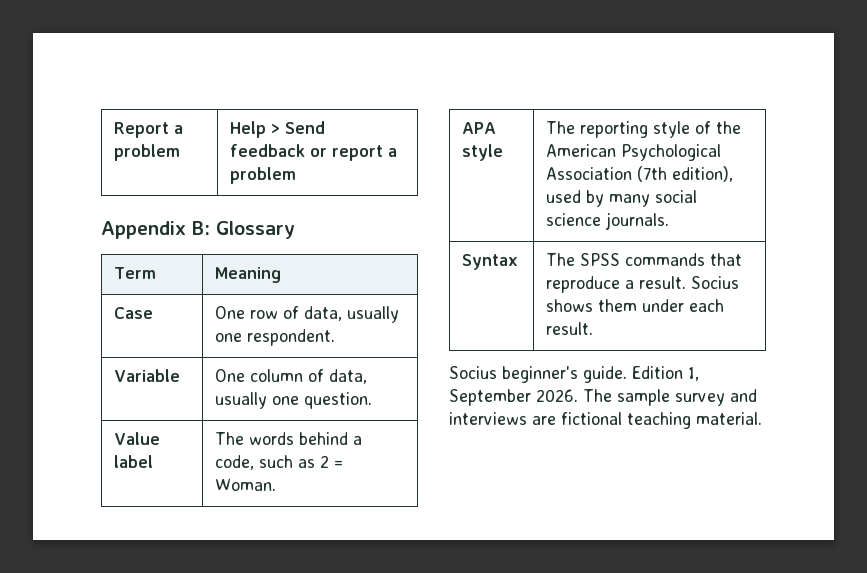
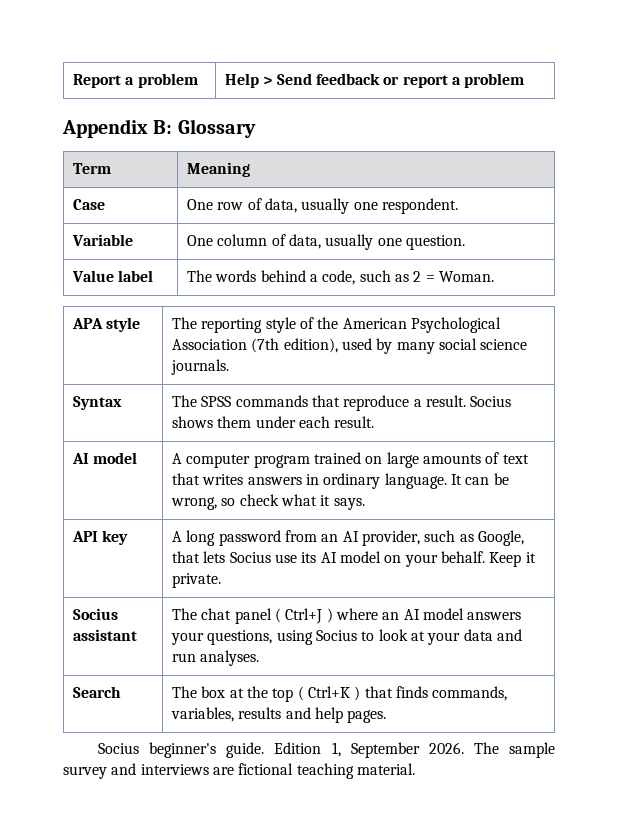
(594, 328) none -> [72,452,138,464] [172,452,529,468] [172,473,509,489] [171,494,365,510] [72,530,129,545] [172,530,524,546] [172,551,536,567] [172,573,222,588] [73,608,119,620] [73,629,138,641] [172,608,522,624] [171,629,522,645] [172,650,260,666] [73,686,122,698] [172,686,508,702] [171,707,387,723] // AI model | A computer program trained on large amounts of text that writes answers in ordinary language. It can be wrong, so check what it says. // API key | A long password from an AI provider, such as Google, that lets Socius use its AI model on your behalf. Keep it private. // Socius assistant | The chat panel ( Ctrl+J ) where an AI model answers your questions, using Socius to look at your data and run analyses. // Search | The box at the top ( Ctrl+K ) that finds commands, variables, results and help pages.

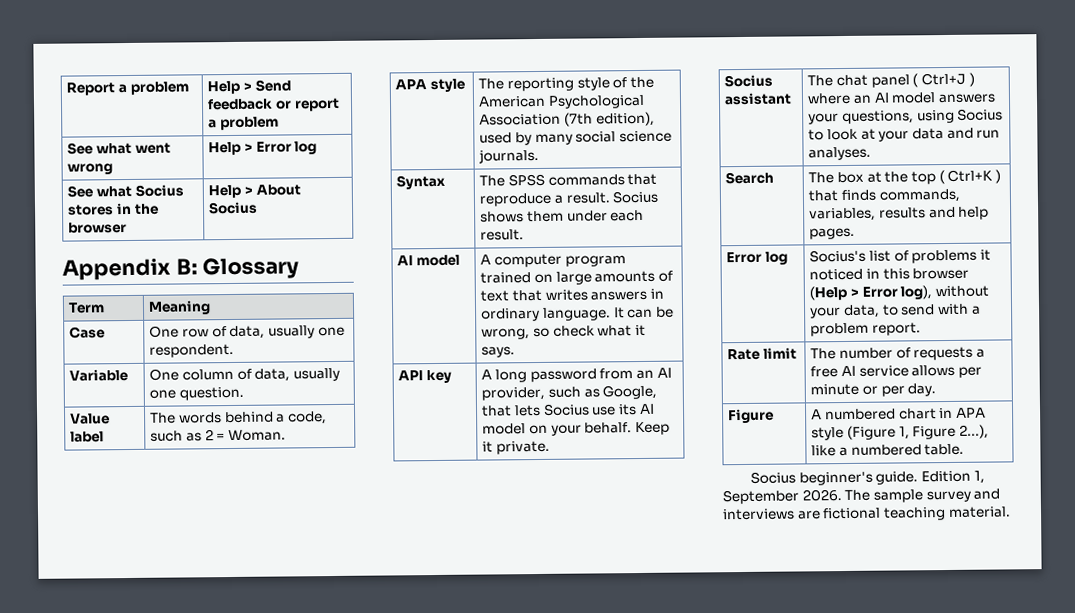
(525, 80) none -> [67,142,171,155] [67,163,114,175] [208,141,318,156] [67,184,184,198] [67,202,159,216] [68,222,128,234] [208,184,301,199] [208,201,259,215] // See what went wrong | Help > Error log // See what Socius stores in the browser | Help > About Socius
(387, 716) none -> [726,251,789,265] [809,249,991,264] [809,267,970,281] [809,285,989,301] [810,303,981,319] [810,322,922,337] [727,347,798,361] [810,346,985,361] [810,364,982,378] [810,383,937,397] [728,408,775,424] [811,407,986,421] [811,424,989,441] [811,443,965,457] // Error log | Socius's list of problems it noticed in this browser (Help > Error log), without your data, to send with a problem report. // Rate limit | The number of requests a free AI service allows per minute or per day. // Figure | A numbered chart in APA style (Figure 1, Figure 2...), like a numbered table.

